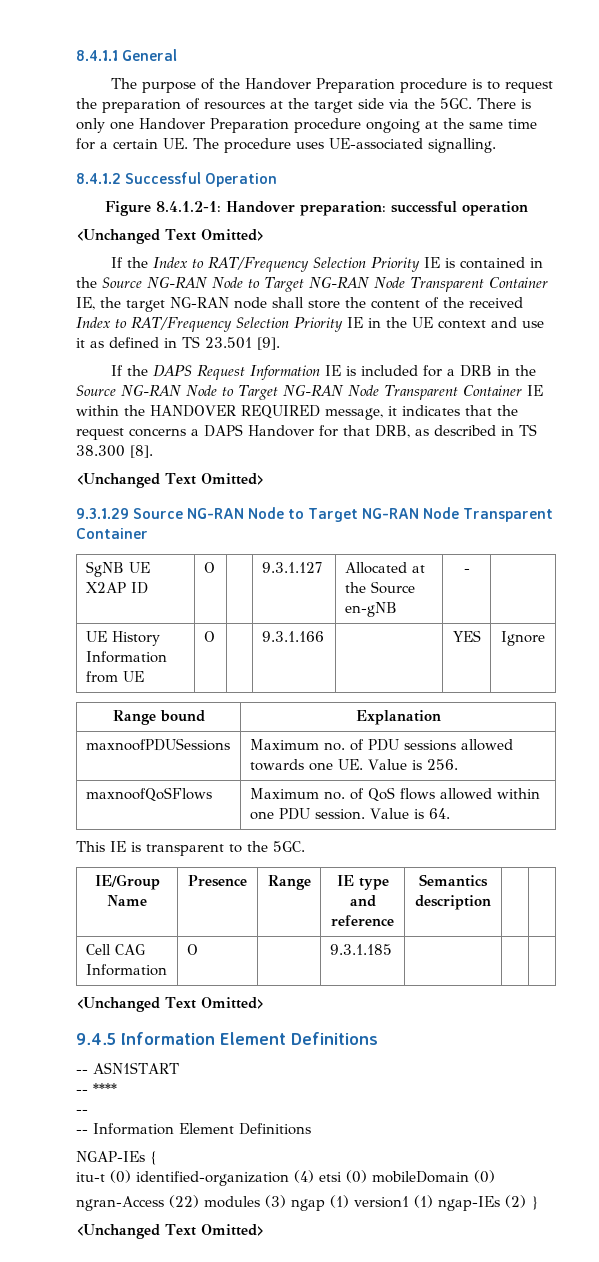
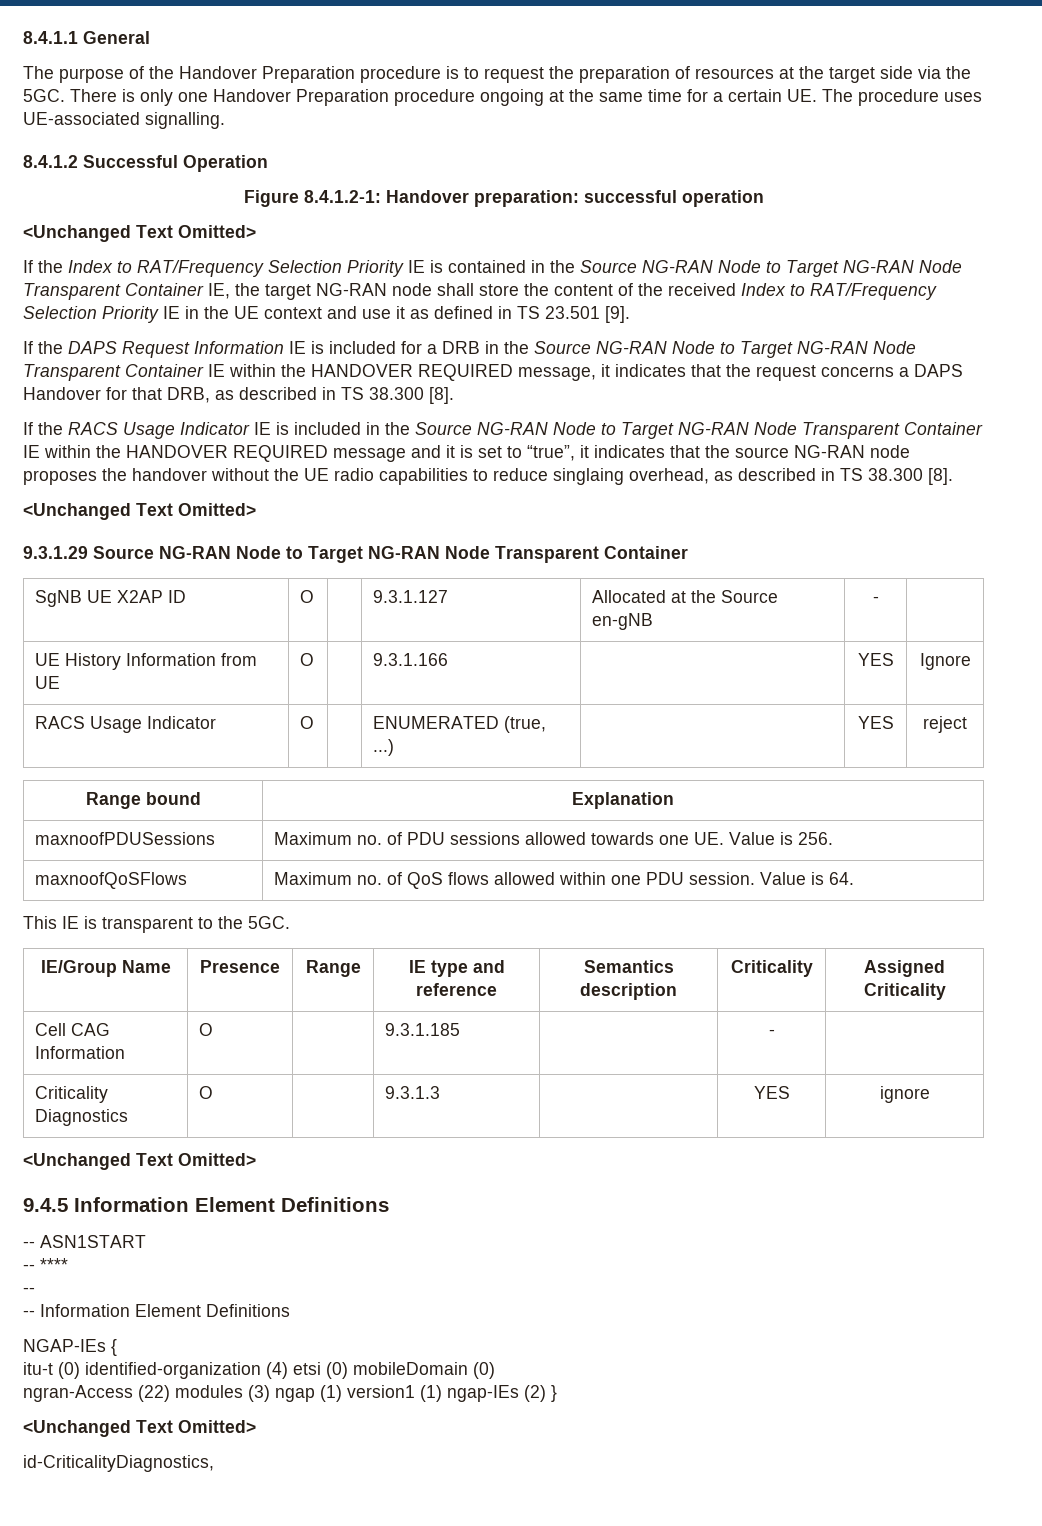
(153, 451) none -> [23,422,983,439] [23,445,910,462] [23,468,953,485] // If the RACS Usage Indicator IE is included in the Source NG-RAN Node to Target NG-RAN Node Transparent Container IE within the HANDOVER REQUIRED message and it is set to “true”, it indicates that the source NG-RAN node proposes the handover without the UE radio capabilities to reduce singlaing overhead, as described in TS 38.300 [8].
(545, 638) none -> [35,716,217,733] [300,716,315,729] [373,716,547,733] [373,739,395,756] [857,716,894,729] [923,716,967,733] // RACS Usage Indicator | O | | ENUMERATED (true, ...) | | YES | reject
(491, 902) | -> [730,960,813,977] [864,960,945,977] [863,983,946,1000] Criticality | Assigned Criticality
(392, 949) | -> [768,1029,775,1036] [35,1086,109,1103] [35,1109,129,1126] [199,1086,214,1099] [385,1086,441,1099] [753,1086,790,1099] [879,1086,930,1103] - | // Criticality Diagnostics | O | | 9.3.1.3 | | YES | ignore
(264, 1230) none -> [23,1455,214,1472] // id-CriticalityDiagnostics,

